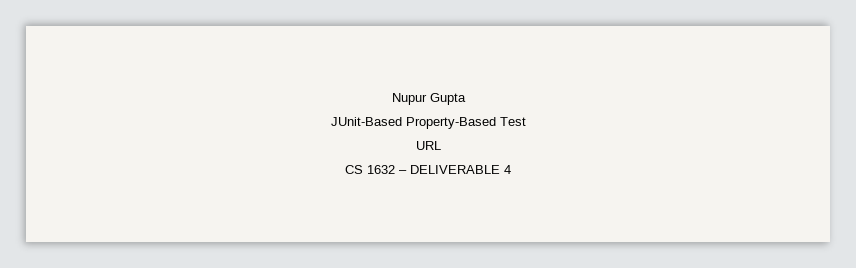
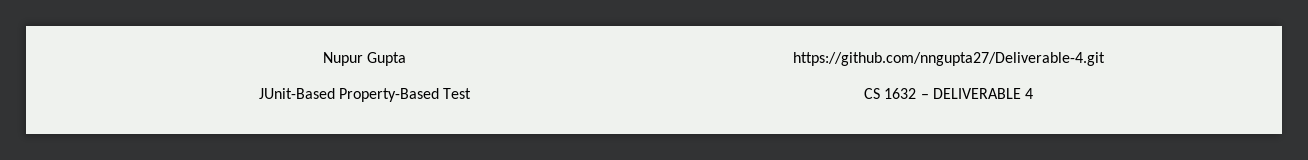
[415,141,441,150] URL -> [793,52,1105,66] https://github.com/nngupta27/Deliverable-4.git

